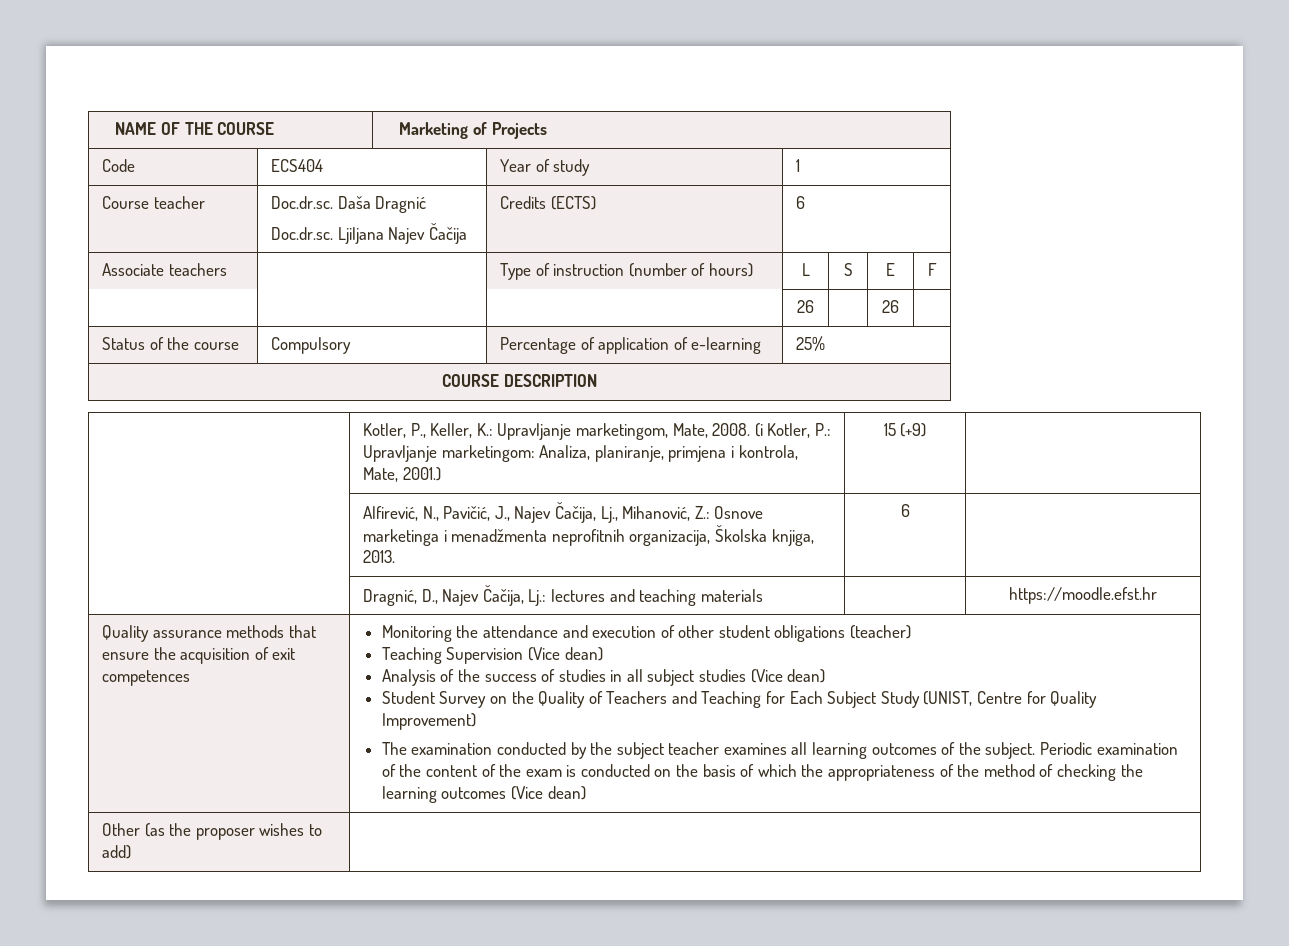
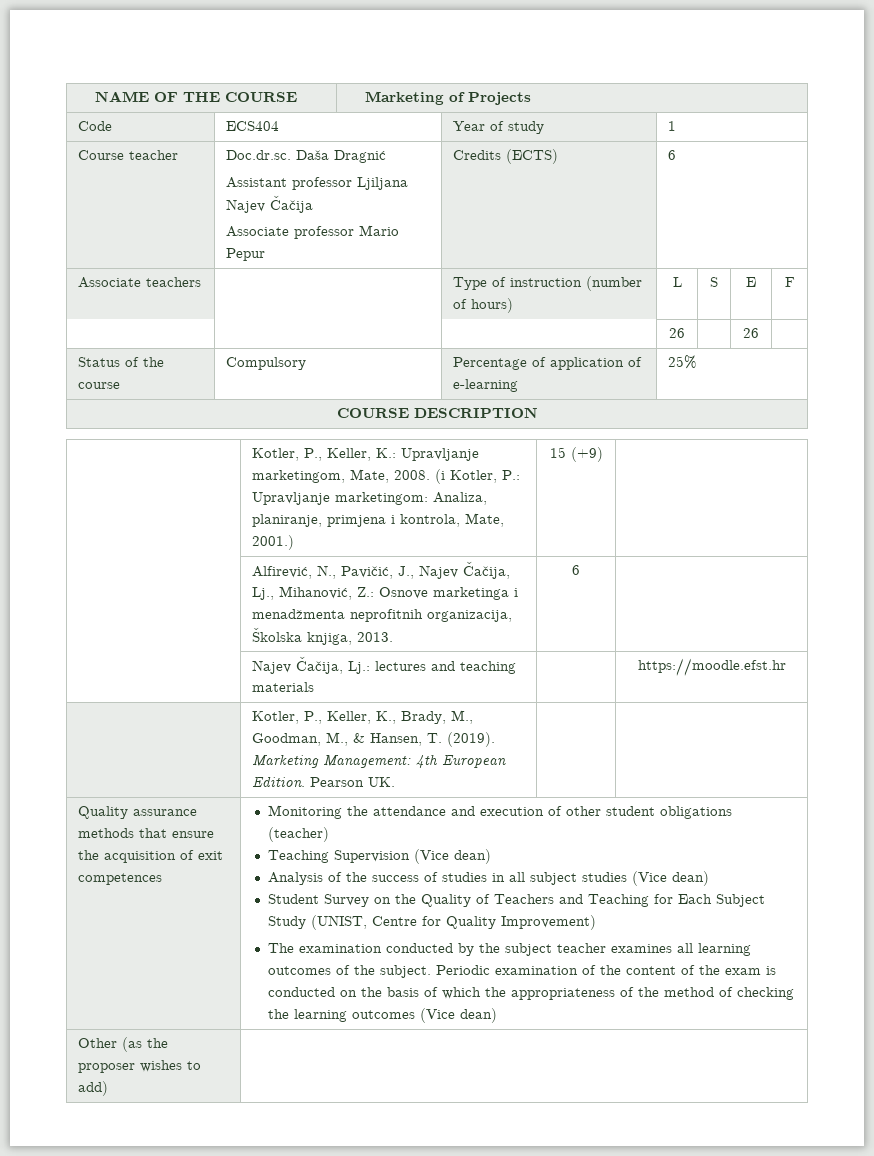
[271,227,334,240] Doc.dr.sc. -> [226,177,353,190] Assistant professor
(467, 233) none -> [226,225,400,239] [226,248,266,261] // Associate professor Mario Pepur
[363,589,438,606] Dragnić, D., -> (580, 570) none
(1158, 595) none -> [252,710,474,724] [252,732,496,747] [252,754,507,768] [252,776,396,788] // | Kotler, P., Keller, K., Brady, M., Goodman, M., & Hansen, T. (2019). Marketing Management: 4th European Edition. Pearson UK. | |

